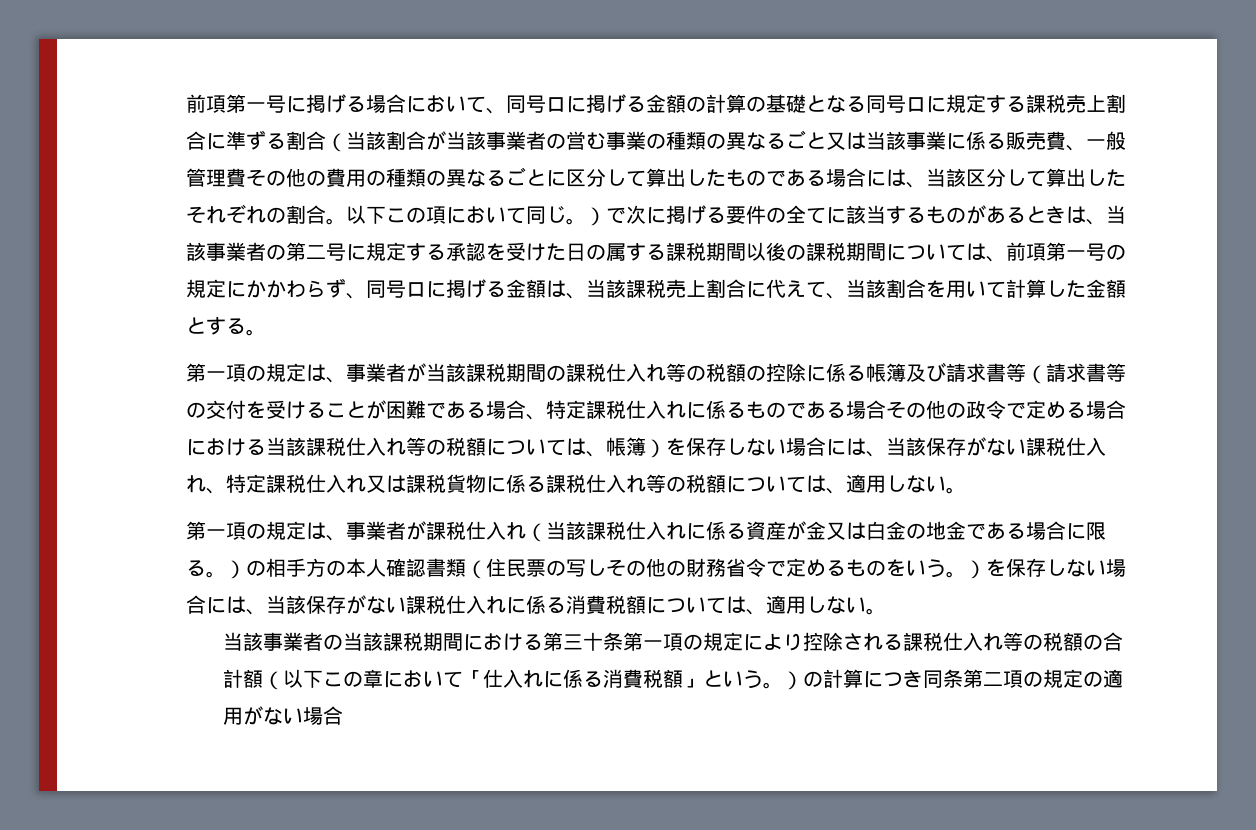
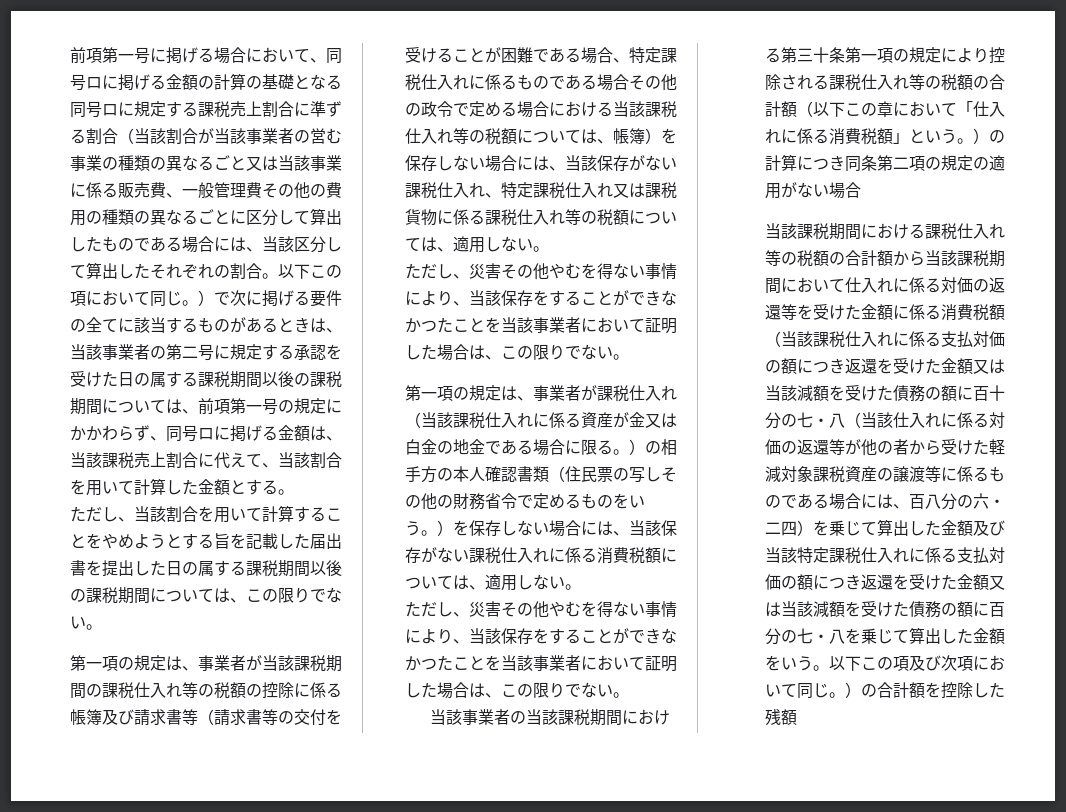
(266, 332) none -> [69,505,342,523] [69,533,342,549] [69,560,342,577] [69,587,342,604] [69,616,102,630] // ただし、当該割合を用いて計算することをやめようとする旨を記載した届出書を提出した日の属する課税期間以後の課税期間については、この限りでない。
(966, 490) none -> [404,263,677,280] [404,290,677,306] [404,317,677,334] [404,344,629,361] // ただし、災害その他やむを得ない事情により、当該保存をすることができなかつたことを当該事業者において証明した場合は、この限りでない。
(886, 611) none -> [404,601,677,618] [404,628,677,644] [404,655,677,672] [404,682,629,699] // ただし、災害その他やむを得ない事情により、当該保存をすることができなかつたことを当該事業者において証明した場合は、この限りでない。
(343, 715) none -> [765,223,1006,240] [765,250,1006,267] [765,277,1006,294] [765,304,1006,321] [765,331,1006,348] [765,358,1006,374] [765,385,1006,402] [765,412,1006,429] [765,439,1006,456] [765,466,1006,483] [765,493,1006,510] [765,519,1006,536] [765,547,1006,564] [765,574,1006,590] [765,601,1006,618] [765,627,1006,645] [765,655,1006,671] [765,682,1006,699] [765,709,798,726] // 当該課税期間における課税仕入れ等の税額の合計額から当該課税期間において仕入れに係る対価の返還等を受けた金額に係る消費税額（当該課税仕入れに係る支払対価の額につき返還を受けた金額又は当該減額を受けた債務の額に百十分の七・八（当該仕入れに係る対価の返還等が他の者から受けた軽減対象課税資産の譲渡等に係るものである場合には、百八分の六・二四）を乗じて算出した金額及び当該特定課税仕入れに係る支払対価の額につき返還を受けた金額又は当該減額を受けた債務の額に百分の七・八を乗じて算出した金額をいう。以下この項及び次項において同じ。）の合計額を控除した残額

